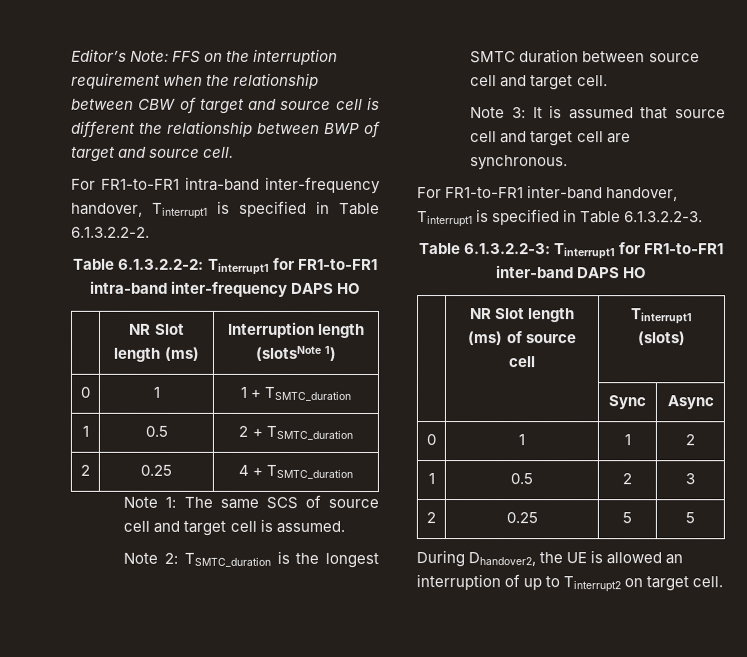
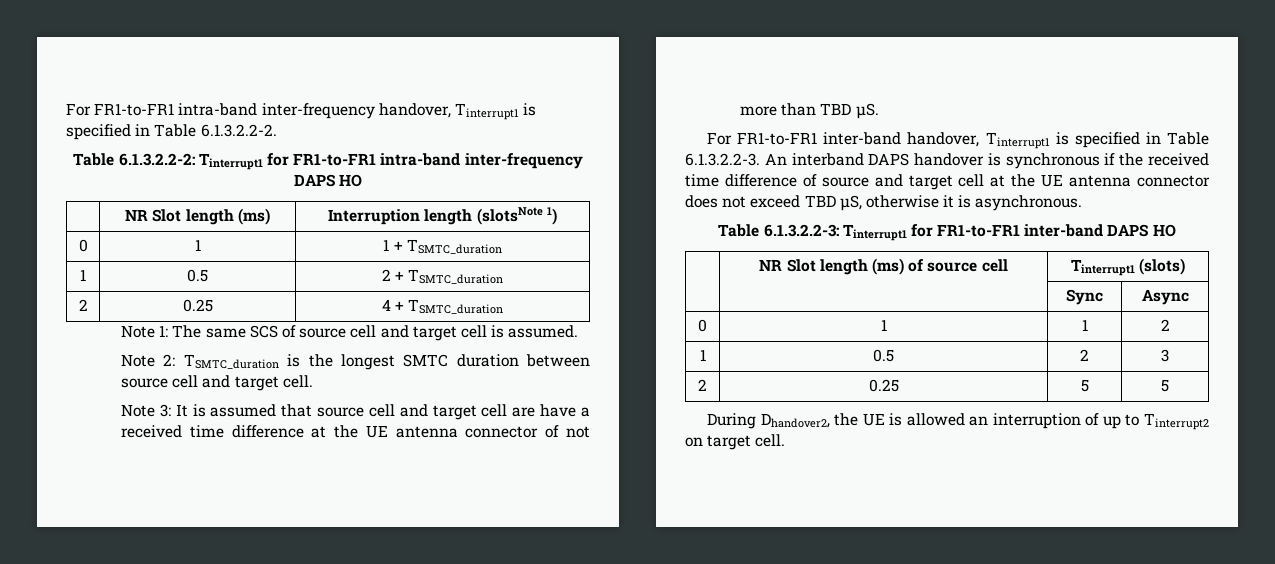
[71,48,339,65] [71,72,320,89] [71,96,380,114] [71,120,381,139] [71,146,235,162] Editor’s Note: FFS on the interruption requirement when the relationship between CBW of target and source cell is different the relationship between BWP of target and source cell. // -> (66, 109) none
[470,155,569,171] synchronous. -> [540,404,590,417] [121,425,590,438] [740,103,879,119] have a received time difference at the UE antenna connector of not more than TBD µS.
(704, 217) none -> [764,153,1209,169] [685,174,1210,190] [685,195,1083,211] An interband DAPS handover is synchronous if the received time difference of source and target cell at the UE antenna connector does not exceed TBD µS, otherwise it is asynchronous.

